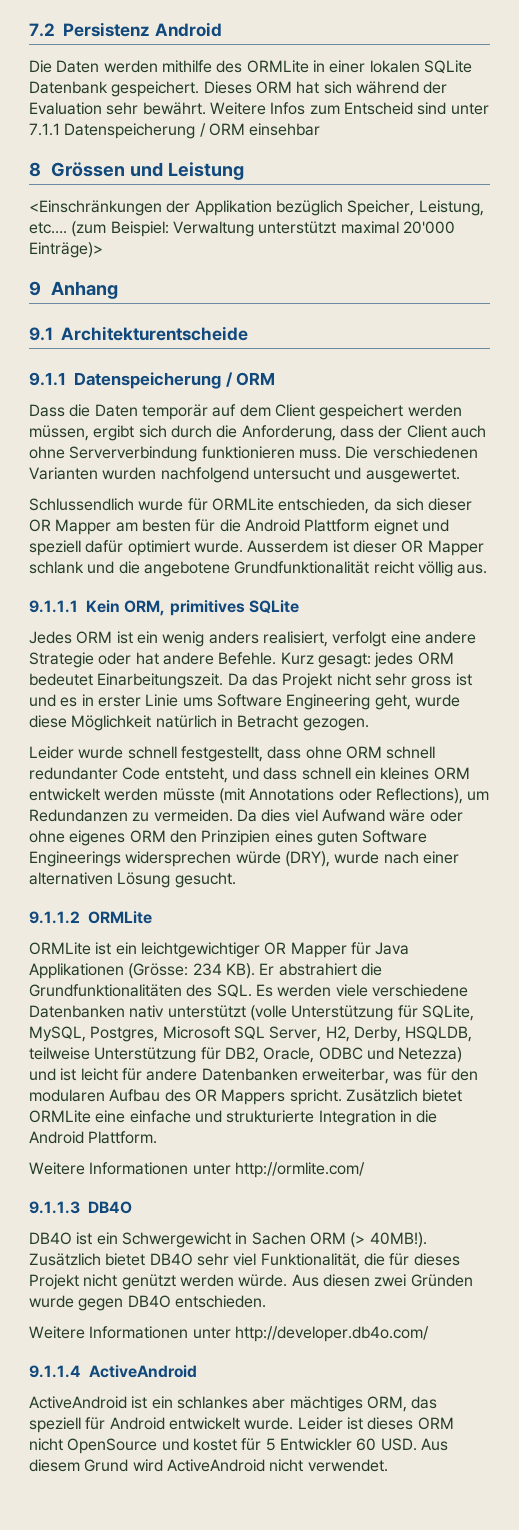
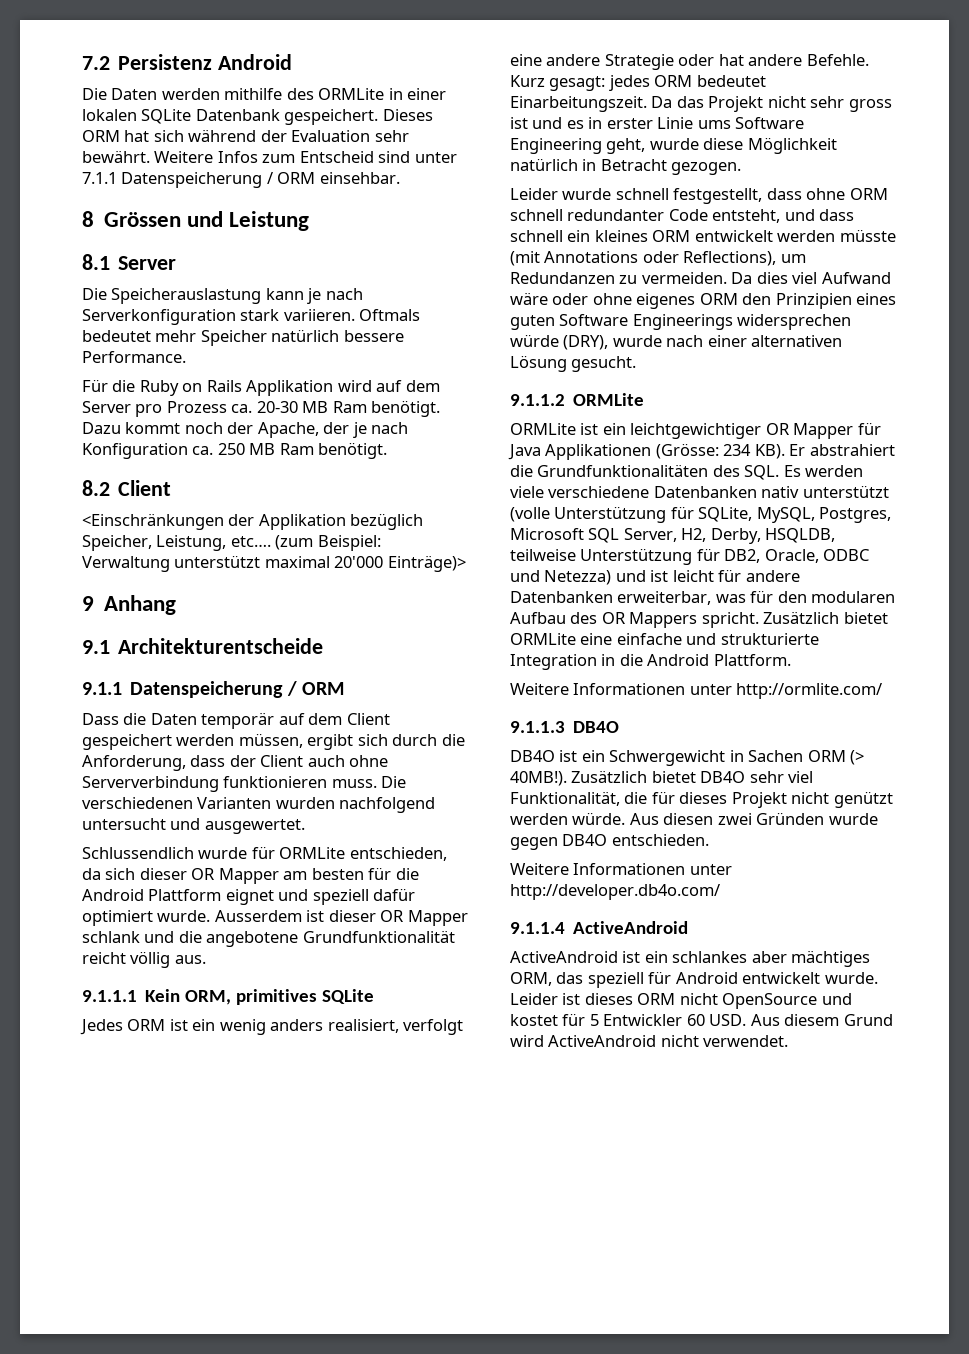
[249,123,321,136] einsehbar -> [319,172,400,184] einsehbar.
(245, 171) none -> [82,254,177,270] [82,288,363,304] [82,309,421,325] [82,329,404,346] [82,351,186,363] [82,379,440,396] [82,400,441,417] [82,422,409,438] [82,442,388,459] [82,480,172,496] // 8.1 Server // Die Speicherauslastung kann je nach Serverkonfiguration stark variieren. Oftmals bedeutet mehr Speicher natürlich bessere Performance. // Für die Ruby on Rails Applikation wird auf dem Server pro Prozess ca. 20-30 MB Ram benötigt. Dazu kommt noch der Apache, der je nach Konfiguration ca. 250 MB Ram benötigt. // 8.2 Client

